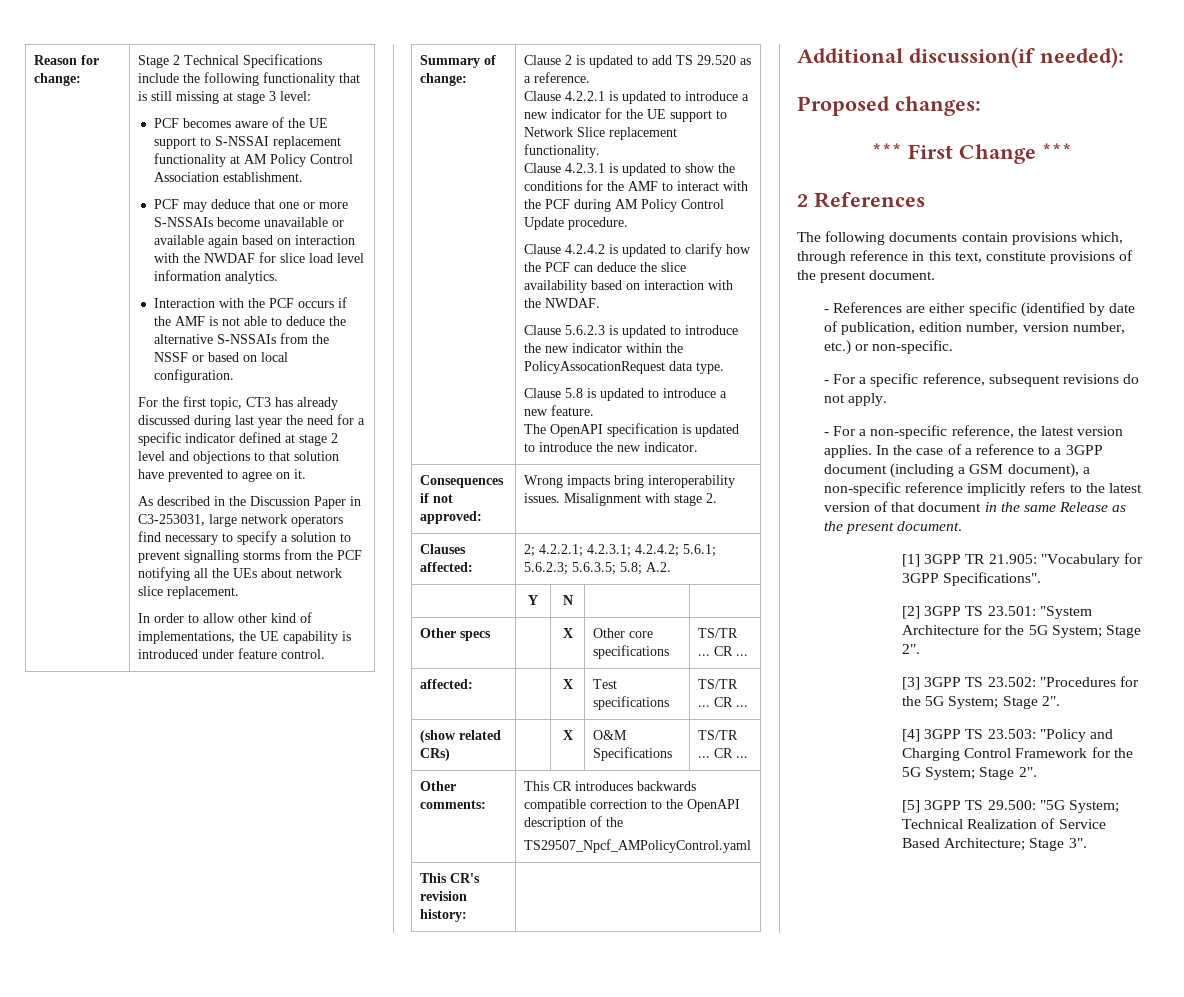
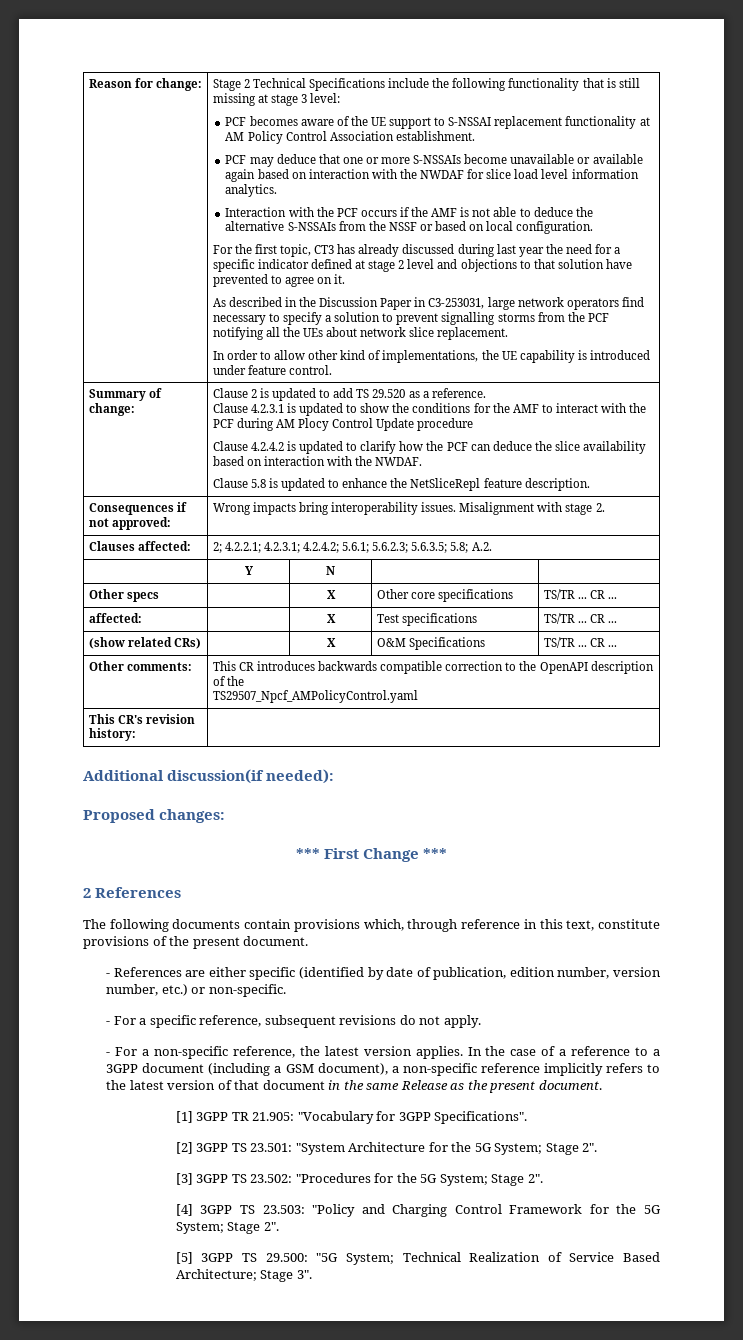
[524,91,750,104] [524,108,728,122] [524,127,678,140] [524,144,601,158] // Clause 4.2.2.1 is updated to introduce a new indicator for the UE support to Network Slice replacement functionality. -> (486, 393) none
[641,199,678,212] Policy -> [298,418,330,431] Plocy
[568,217,629,230] procedure. -> [417,418,474,431] procedure
[524,325,739,338] [524,343,684,353] [524,361,725,374] // Clause 5.6.2.3 is updated to introduce the new indicator within the PolicyAssocationRequest data type. -> (423, 461) none
[663,388,728,398] [524,405,595,416] [524,423,740,437] [524,442,699,452] introduce a new feature. // The OpenAPI specification is updated to introduce the new indicator. -> [342,478,590,491] enhance the NetSliceRepl feature description.

